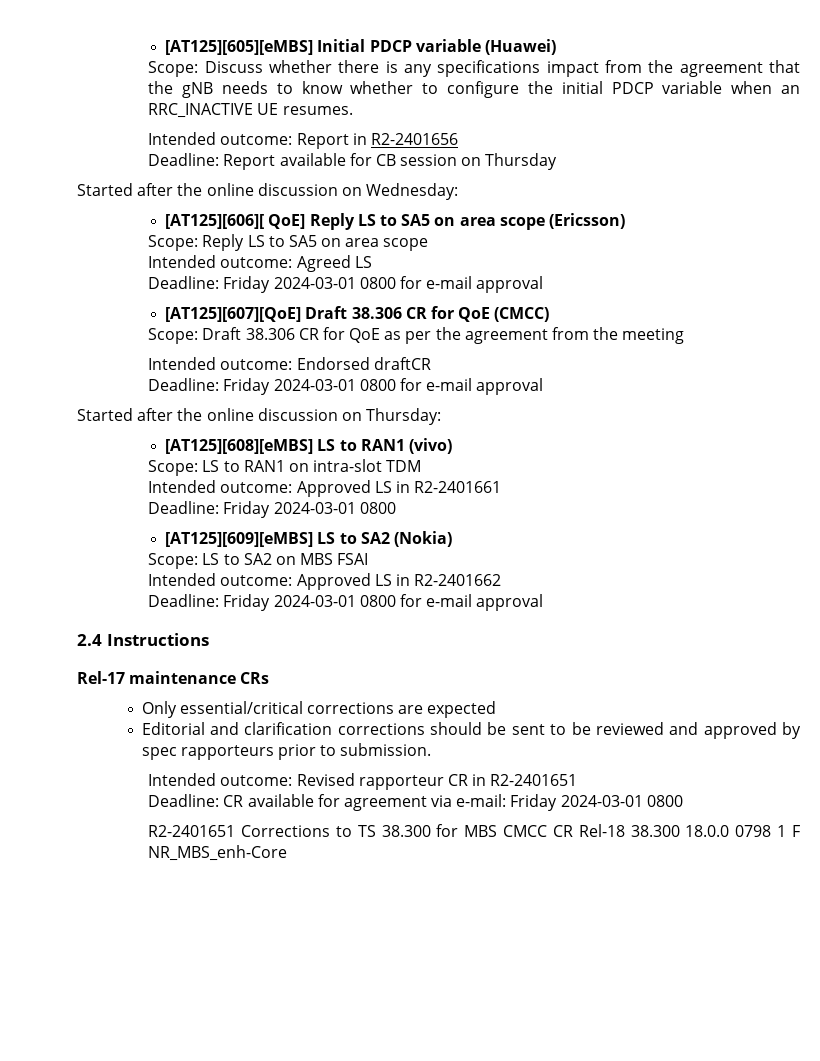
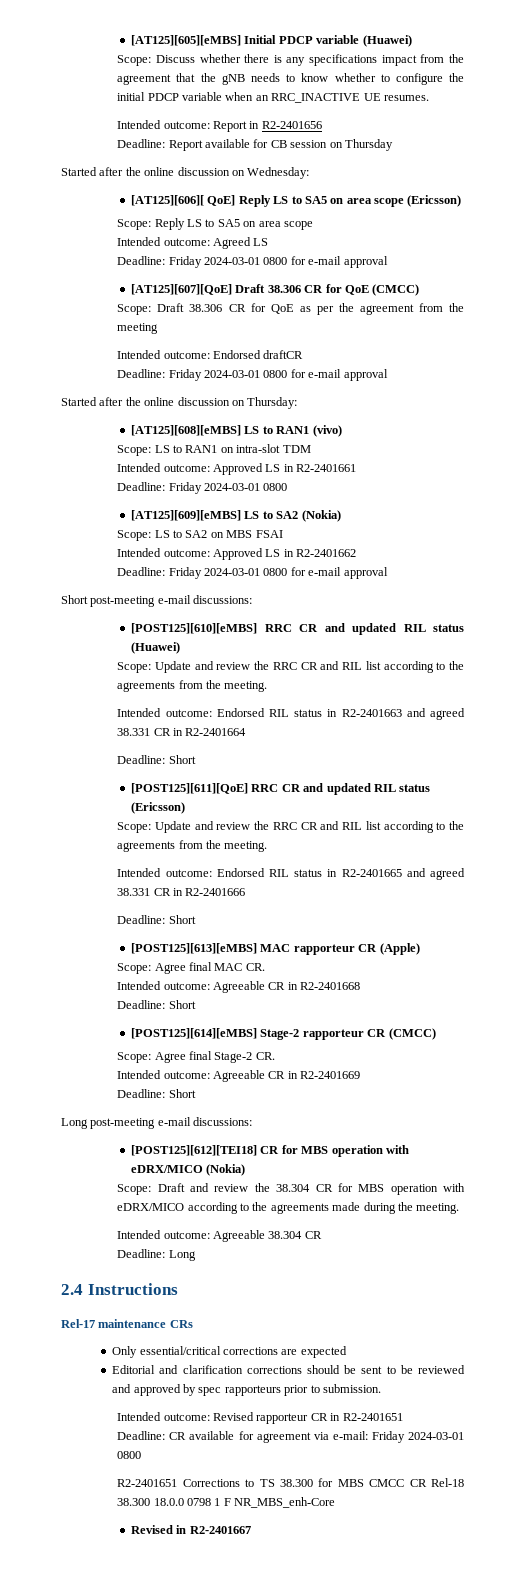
(544, 602) none -> [61,595,253,607] [131,623,464,635] [131,642,181,654] [117,661,465,673] [117,680,268,692] [117,708,465,720] [117,728,247,736] [117,755,196,764] [131,783,431,795] [131,802,186,814] [117,821,465,833] [117,840,268,852] [117,868,465,880] [117,888,246,896] [117,915,196,924] [131,943,420,955] [117,962,265,974] [117,981,361,993] [117,1000,196,1009] [131,1028,436,1040] [117,1051,275,1063] [117,1070,361,1082] [117,1089,196,1098] [61,1117,253,1129] [131,1145,409,1157] [131,1164,246,1176] [117,1183,465,1195] [117,1202,460,1214] [117,1230,322,1242] [117,1249,196,1261] // Short post-meeting e-mail discussions: // [POST125][610][eMBS] RRC CR and updated RIL status (Huawei) // Scope: Update and review the RRC CR and RIL list according to the agreements from the meeting. // Intended outcome: Endorsed RIL status in R2-2401663 and agreed 38.331 CR in R2-2401664 // Deadline: Short // [POST125][611][QoE] RRC CR and updated RIL status (Ericsson) // Scope: Update and review the RRC CR and RIL list according to the agreements from the meeting. // Intended outcome: Endorsed RIL status in R2-2401665 and agreed 38.331 CR in R2-2401666 // Deadline: Short // [POST125][613][eMBS] MAC rapporteur CR (Apple) // Scope: Agree final MAC CR. // Intended outcome: Agreeable CR in R2-2401668 // Deadline: Short // [POST125][614][eMBS] Stage-2 rapporteur CR (CMCC) // Scope: Agree final Stage-2 CR. // Intended outcome: Agreeable CR in R2-2401669 // Deadline: Short // Long post-meeting e-mail discussions: // [POST125][612][TEI18] CR for MBS operation with eDRX/MICO (Nokia) // Scope: Draft and review the 38.304 CR for MBS operation with eDRX/MICO according to the agreements made during the meeting. // Intended outcome: Agreeable 38.304 CR // Deadline: Long
(288, 853) none -> [131,1525,251,1534] // Revised in R2-2401667

